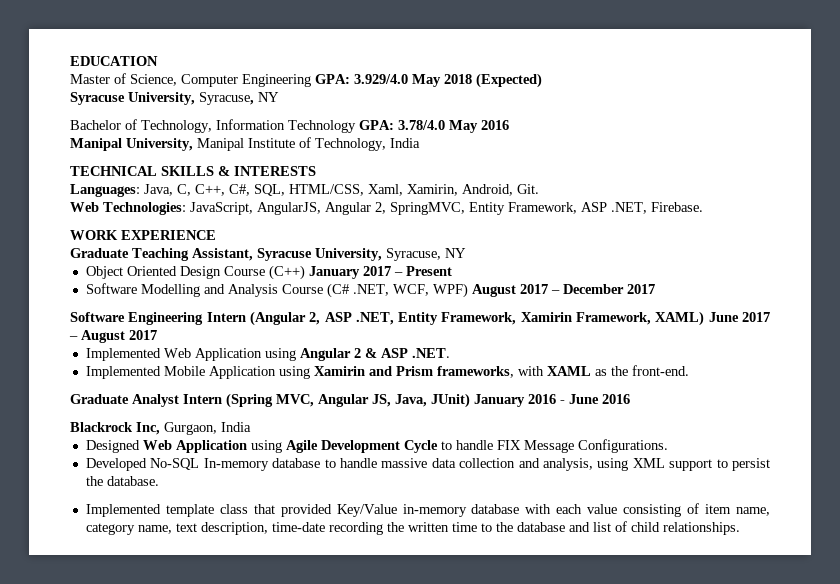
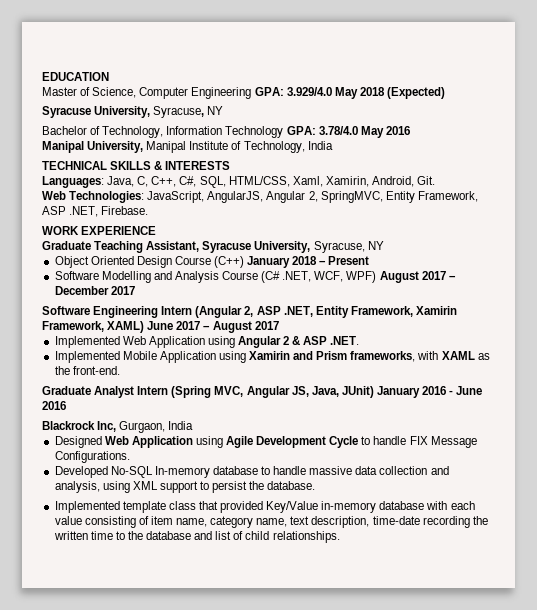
[362,266,391,276] 2017 -> [292,256,318,265] 2018

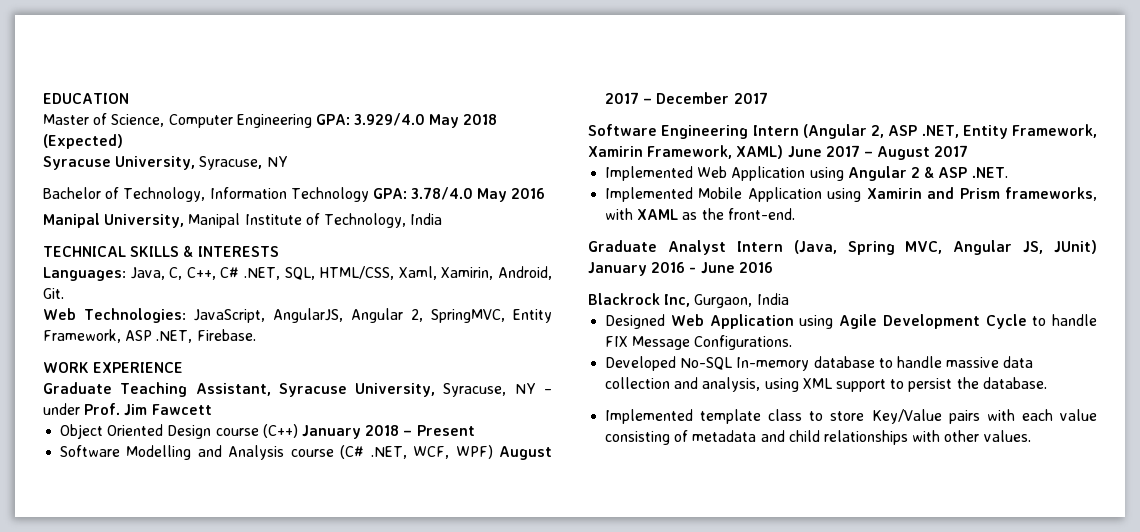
[179,176,197,187] C#, -> [220,267,280,280] C# .NET,
(384, 245) none -> [544,389,552,394] [43,403,212,416] – under Prof. Jim Fawcett
[174,256,211,265] Course -> [215,428,259,436] course
[222,271,259,280] Course -> [290,449,334,457] course
[171,386,212,398] (Spring -> [793,240,895,255] (Java, Spring
[311,386,339,397] Java, -> (1044, 247) none
[198,501,425,513] that provided Key/Value in-memory database -> [809,409,980,424] to store Key/Value pairs
[150,516,488,528] [53,531,340,543] item name, category name, text description, time-date recording the written time to the database and list of child relationships. -> [692,430,1031,445] metadata and child relationships with other values.

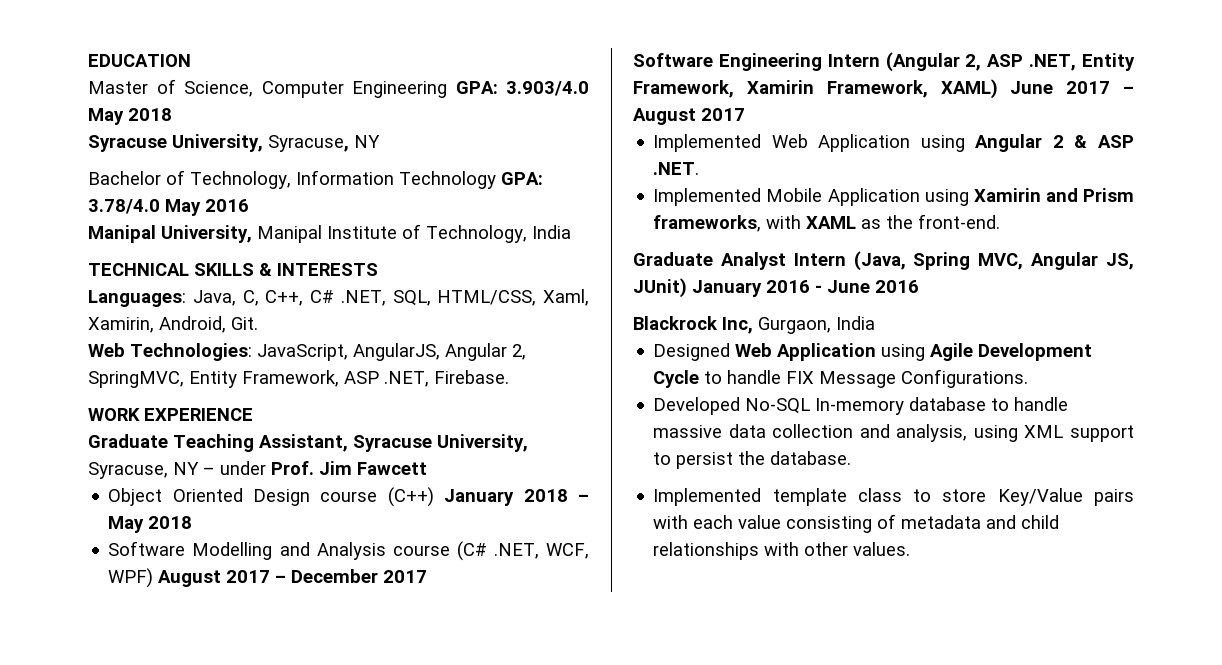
[354,113,498,128] [43,134,123,149] 3.929/4.0 May 2018 (Expected) -> [506,81,589,96] [88,108,172,125] 3.903/4.0 May 2018
[416,425,475,436] Present -> [108,516,193,533] May 2018

